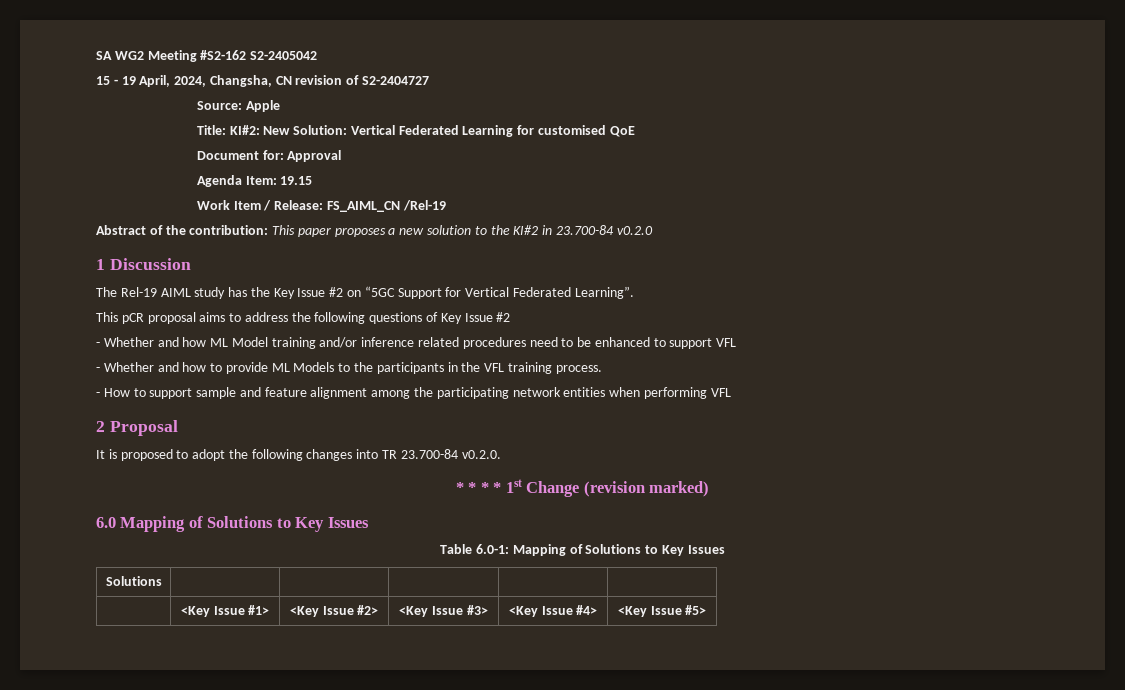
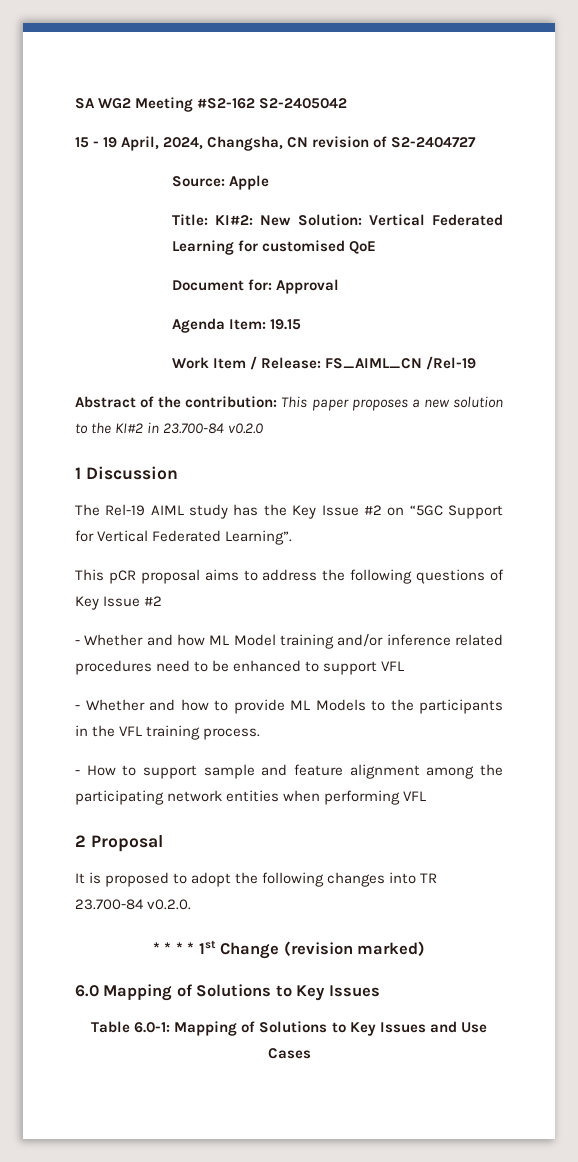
[105,576,162,586] [180,605,270,617] [289,605,379,617] [399,605,488,617] [508,605,598,617] [617,605,707,617] // Solutions | | | | | // | <Key Issue #1> | <Key Issue #2> | <Key Issue #3> | <Key Issue #4> | <Key Issue #5> -> [429,1021,487,1033] [267,1048,311,1059] and Use Cases

